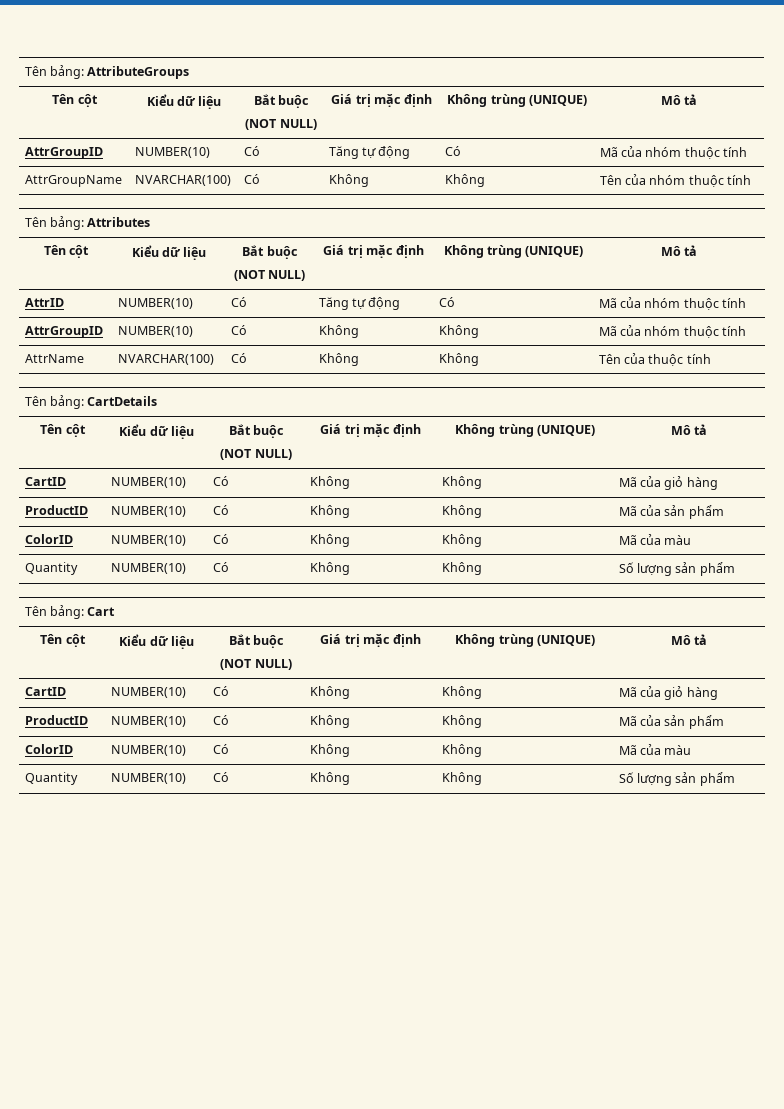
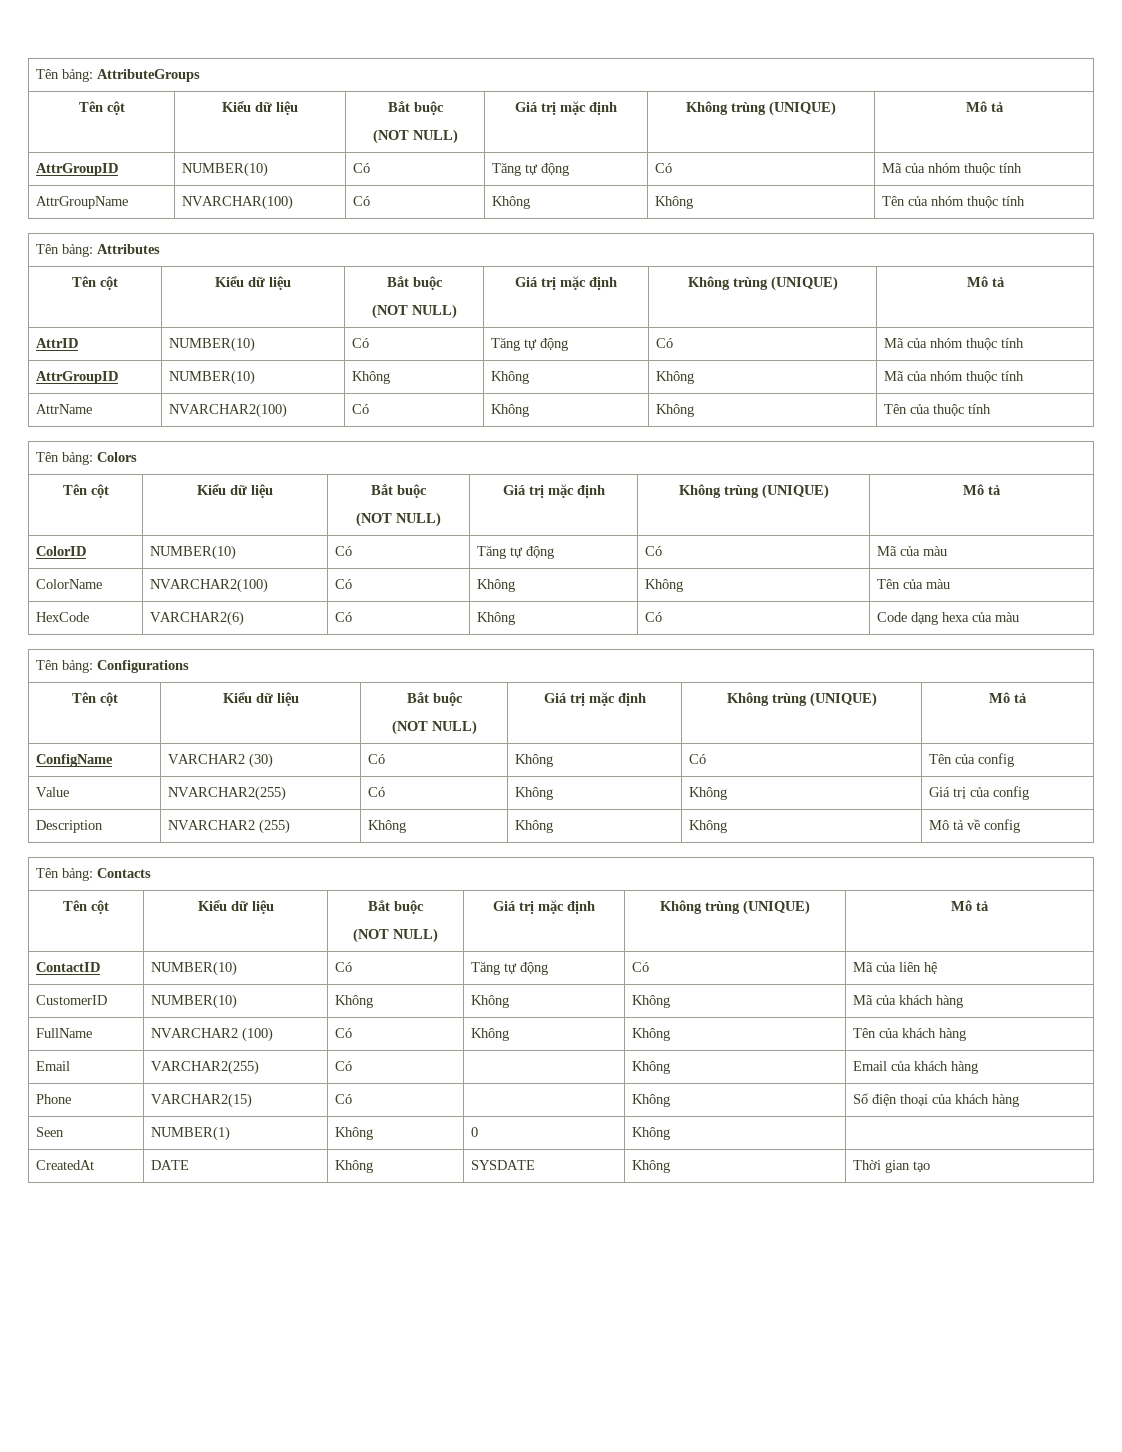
[230,325,247,335] Có -> [352,371,391,384] Không
[117,354,214,365] NVARCHAR(100) -> [169,403,288,418] NVARCHAR2(100)
[87,396,158,406] CartDetails -> [97,452,138,462] Colors
[24,477,66,486] [110,477,186,488] [212,476,229,486] [309,476,350,489] [441,476,482,489] [618,476,718,490] [24,505,88,515] [110,506,186,517] [212,505,229,515] [309,505,350,518] [441,505,482,518] [618,505,724,519] [24,534,73,544] [110,535,186,546] [212,534,229,544] [309,534,350,547] [441,534,482,547] [618,534,692,545] [24,562,78,575] [110,563,186,574] [212,562,229,572] [309,562,350,575] [441,562,482,575] [618,562,735,576] [24,605,116,619] CartID | NUMBER(10) | Có | Không | Không | Mã của giỏ hàng // ProductID | NUMBER(10) | Có | Không | Không | Mã của sản phẩm // ColorID | NUMBER(10) | Có | Không | Không | Mã của màu // Quantity | NUMBER(10) | Có | Không | Không | Số lượng sản phẩm // Tên bảng: Cart -> [36,546,87,556] [150,545,237,560] [335,546,353,556] [477,545,555,559] [645,546,663,556] [877,546,948,556] [36,579,103,589] [150,578,269,593] [335,579,353,589] [477,579,516,592] [645,579,684,592] [877,579,951,589] [36,612,90,622] [150,611,245,626] [335,612,353,622] [477,612,516,625] [645,612,663,622] [877,612,1020,625] [36,660,190,673] ColorID | NUMBER(10) | Có | Tăng tự động | Có | Mã của màu // ColorName | NVARCHAR2(100) | Có | Không | Không | Tên của màu // HexCode | VARCHAR2(6) | Có | Không | Có | Code dạng hexa của màu // Tên bảng: Configurations
[24,687,66,696] [110,687,186,698] [212,686,229,696] [309,686,350,699] [441,686,482,699] [618,686,718,700] [24,715,88,725] [110,716,186,727] [212,715,229,725] [309,715,350,728] [441,715,482,728] [618,715,724,729] [24,744,73,754] [110,745,186,756] [212,744,229,754] [309,744,350,757] [441,744,482,757] [618,744,692,755] [24,772,78,785] [110,773,186,784] [212,772,229,782] [309,772,350,785] [441,772,482,785] [618,772,735,786] CartID | NUMBER(10) | Có | Không | Không | Mã của giỏ hàng // ProductID | NUMBER(10) | Có | Không | Không | Mã của sản phẩm // ColorID | NUMBER(10) | Có | Không | Không | Mã của màu // Quantity | NUMBER(10) | Có | Không | Không | Số lượng sản phẩm -> [36,754,114,767] [168,753,274,768] [368,754,386,764] [515,754,554,767] [689,754,707,764] [929,753,1015,767] [36,787,70,797] [168,786,287,801] [368,787,386,797] [515,787,554,800] [689,787,728,800] [929,786,1030,800] [36,820,104,833] [168,819,291,834] [368,820,407,833] [515,820,554,833] [689,820,728,833] [929,819,1021,833] [36,868,152,881] [63,900,109,914] [197,900,274,914] [368,900,424,914] [353,928,438,943] [493,900,595,914] [660,900,810,915] [951,900,989,911] [36,962,101,972] [151,961,238,976] [335,962,353,972] [471,961,549,975] [632,962,650,972] [853,962,938,974] [36,995,108,1005] [151,994,238,1009] [335,995,374,1008] [471,995,510,1008] [632,995,671,1008] [853,995,964,1008] [36,1028,93,1038] [151,1027,274,1042] [335,1028,353,1038] [471,1028,510,1041] [632,1028,671,1041] [853,1028,967,1041] [36,1061,71,1071] [151,1060,260,1075] [335,1061,353,1071] [632,1061,671,1074] [853,1061,979,1074] [36,1094,72,1104] [151,1093,253,1108] [335,1094,353,1104] [632,1094,671,1107] [853,1093,1020,1107] [36,1127,65,1137] [151,1126,231,1141] [335,1127,374,1140] [471,1127,479,1137] [632,1127,671,1140] [36,1160,95,1170] [151,1160,190,1170] [335,1160,374,1173] [471,1160,536,1170] [632,1160,671,1173] [853,1160,931,1173] ConfigName | VARCHAR2 (30) | Có | Không | Có | Tên của config // Value | NVARCHAR2(255) | Có | Không | Không | Giá trị của config // Description | NVARCHAR2 (255) | Không | Không | Không | Mô tả về config // Tên bảng: Contacts // Tên cột | Kiểu dữ liệu | Bắt buộc // (NOT NULL) | Giá trị mặc định | Không trùng (UNIQUE) | Mô tả // ContactID | NUMBER(10) | Có | Tăng tự động | Có | Mã của liên hệ // CustomerID | NUMBER(10) | Không | Không | Không | Mã của khách hàng // FullName | NVARCHAR2 (100) | Có | Không | Không | Tên của khách hàng // Email | VARCHAR2(255) | Có | | Không | Email của khách hàng // Phone | VARCHAR2(15) | Có | | Không | Số điện thoại của khách hàng // Seen | NUMBER(1) | Không | 0 | Không | // CreatedAt | DATE | Không | SYSDATE | Không | Thời gian tạo

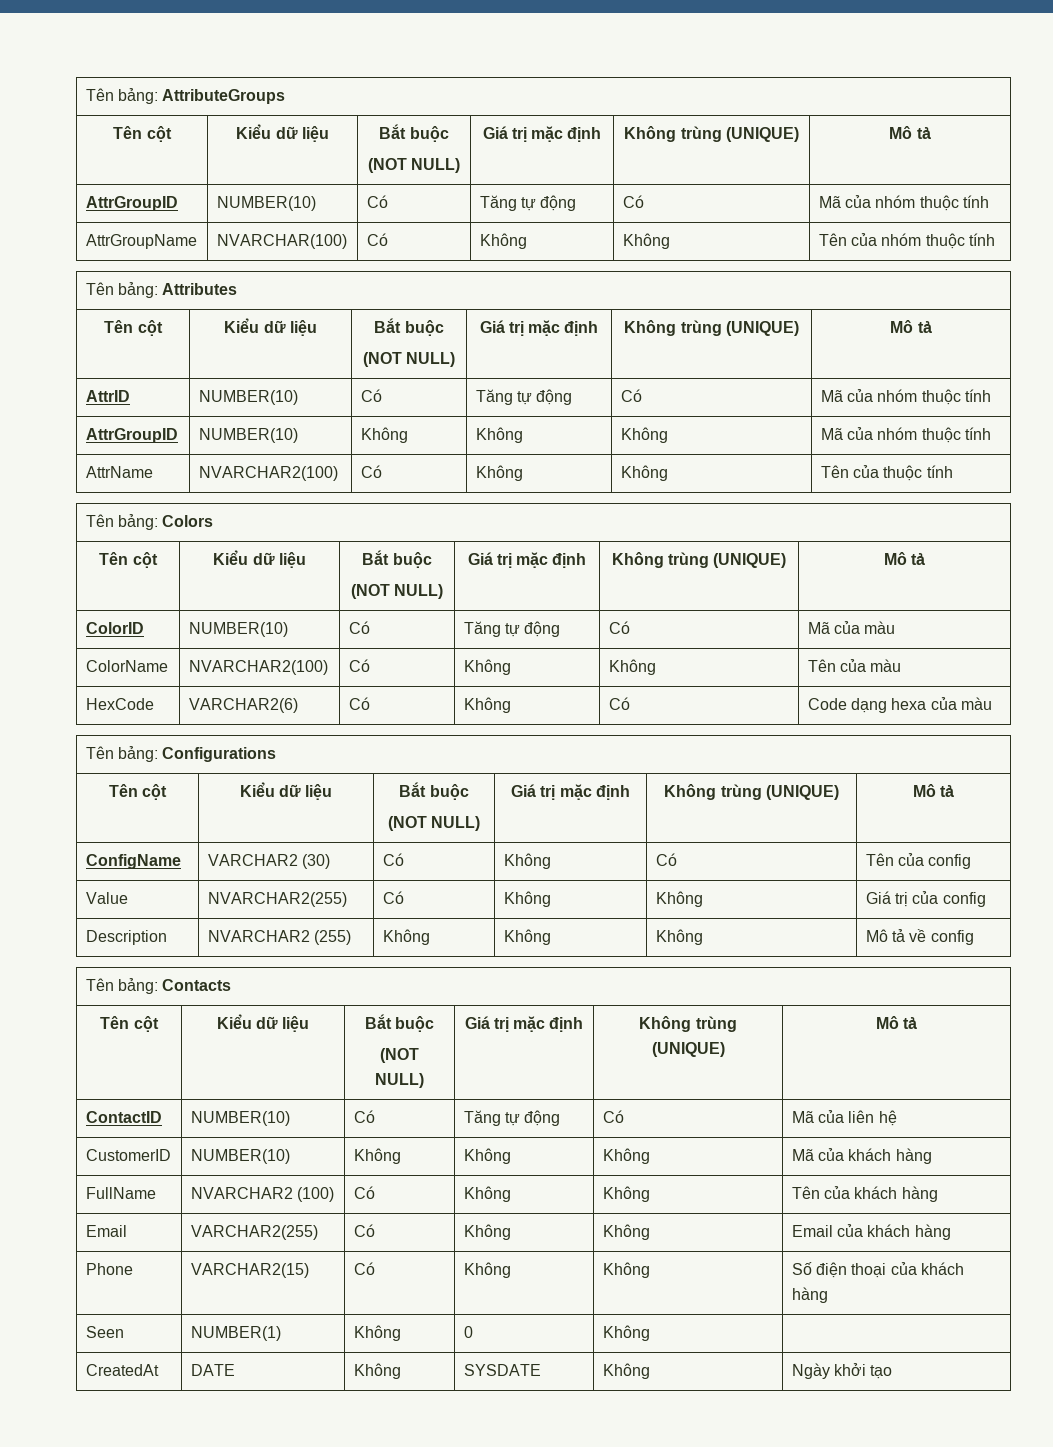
(353, 1066) none -> [463,1224,511,1240] Không
(353, 1099) none -> [463,1262,511,1278] Không
[853,1160,911,1173] Thời gian -> [791,1363,866,1379] Ngày khởi

